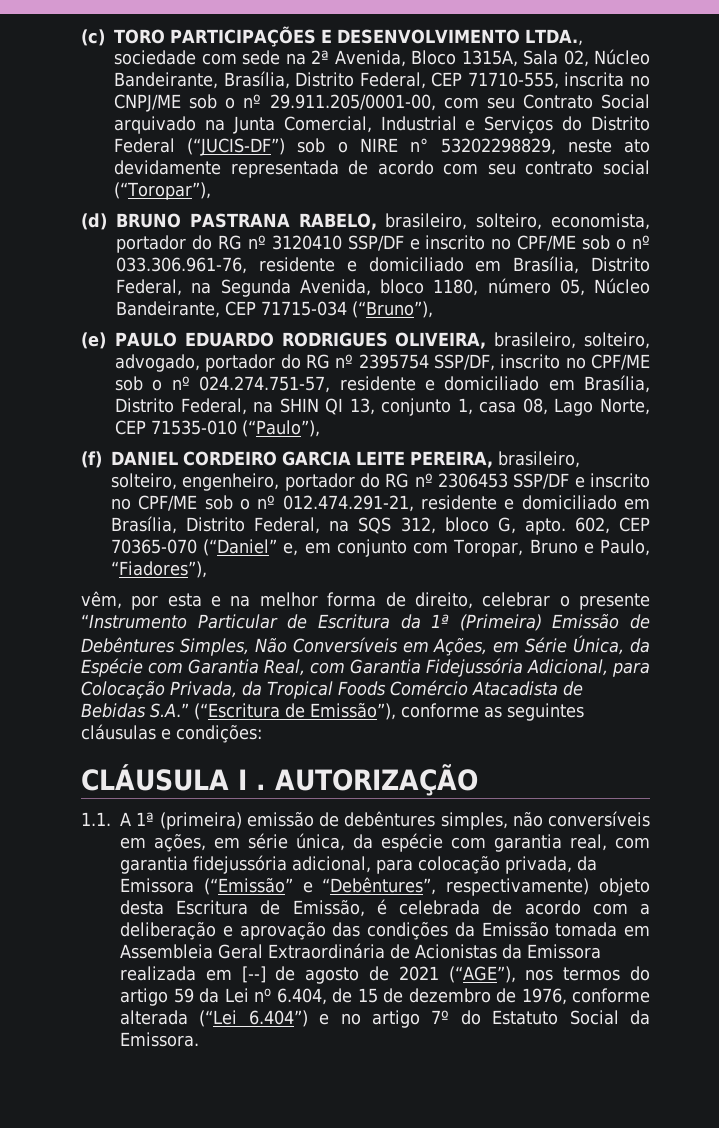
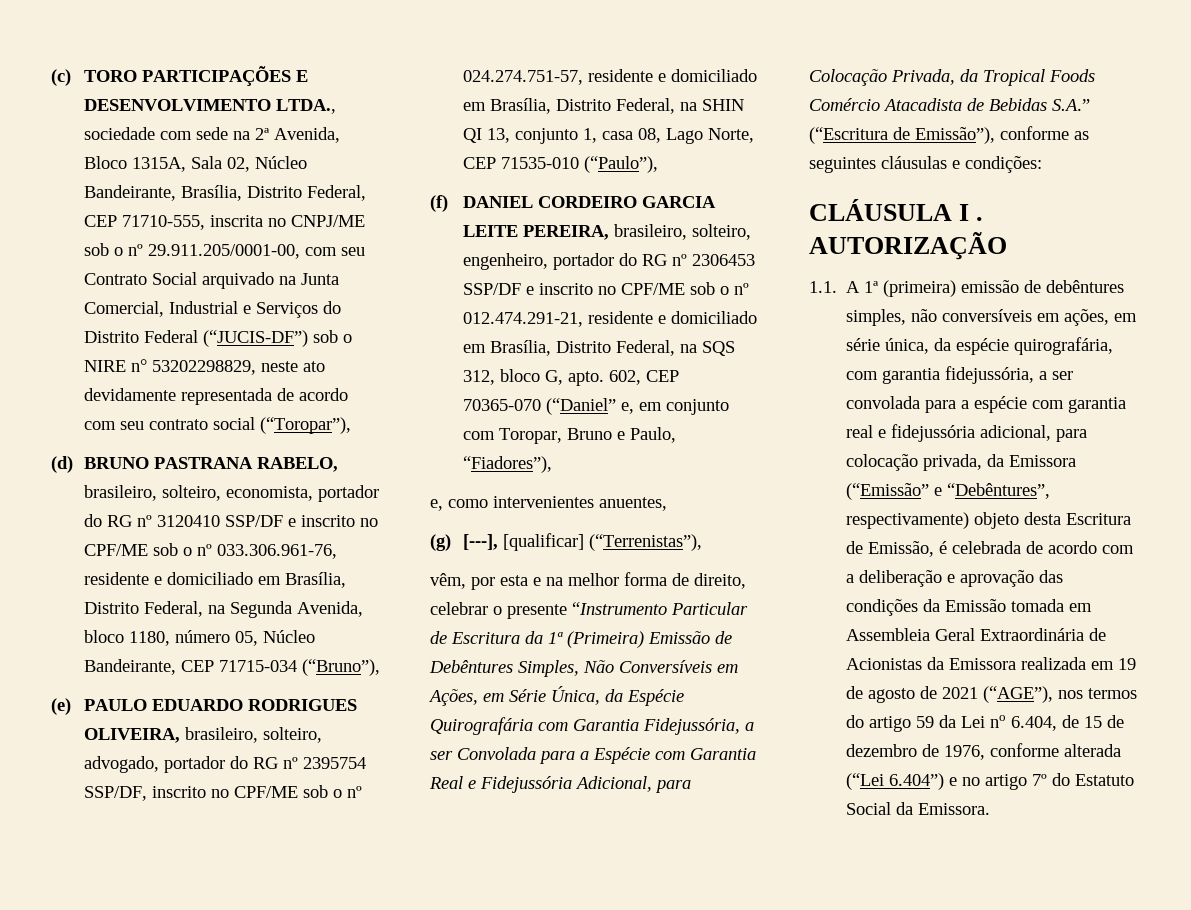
(207, 569) none -> [430,496,667,511] [430,533,702,551] // e, como intervenientes anuentes, // (g) [---], [qualificar] (“Terrenistas”),
[148,659,421,676] com Garantia Real, com Garantia -> [430,717,754,735] [430,747,756,764] [429,776,476,789] Quirografária com Garantia Fidejussória, a ser Convolada para a Espécie com Garantia Real e
[451,834,650,852] [120,856,188,874] com garantia real, com garantia -> [1014,337,1114,355] [846,366,1074,384] [846,396,1127,413] [846,425,887,438] quirografária, com garantia fidejussória, a ser convolada para a espécie com garantia real e
[241,966,266,983] [--] -> [1118,658,1137,670] 19

